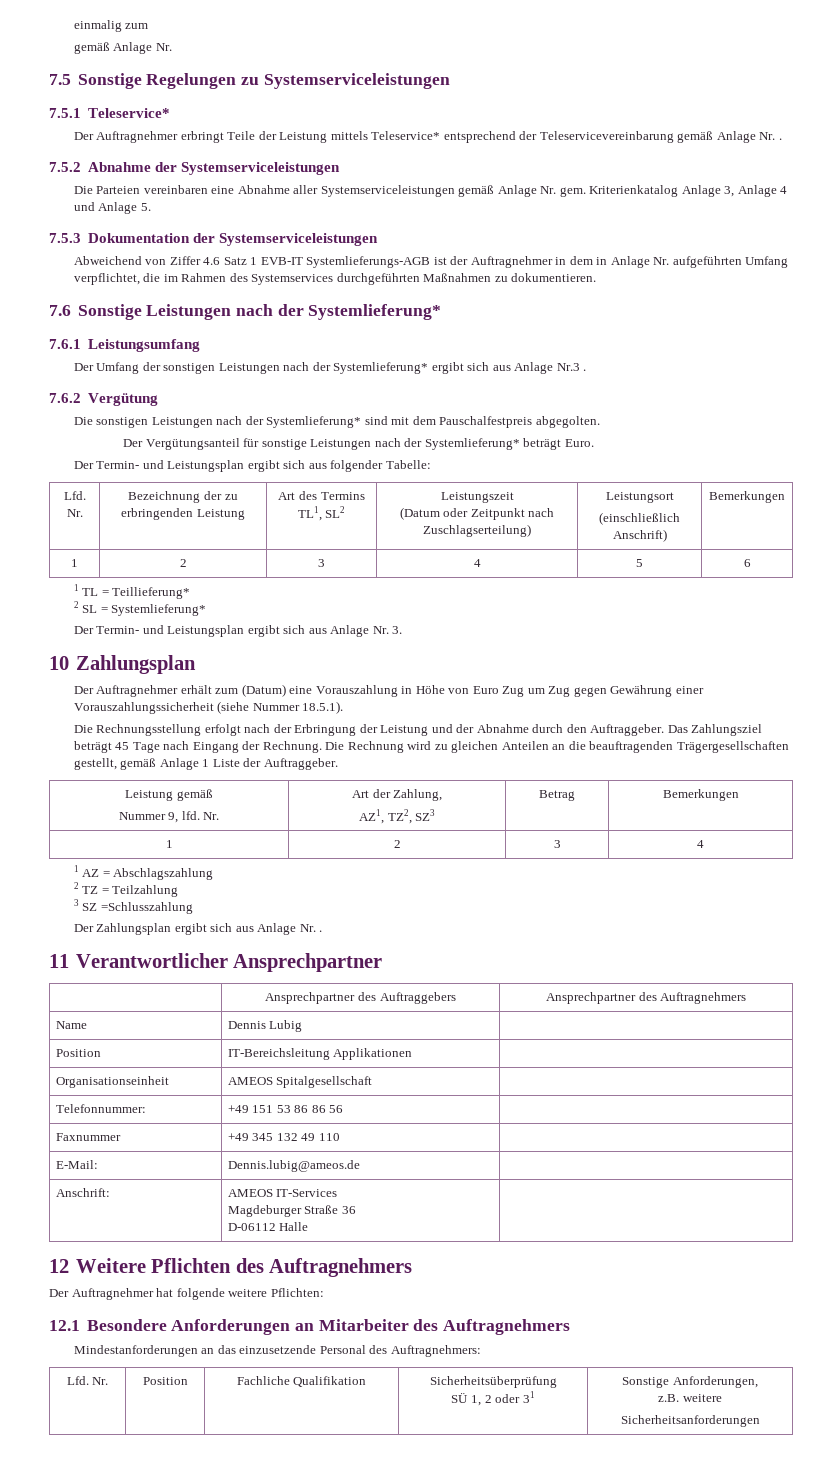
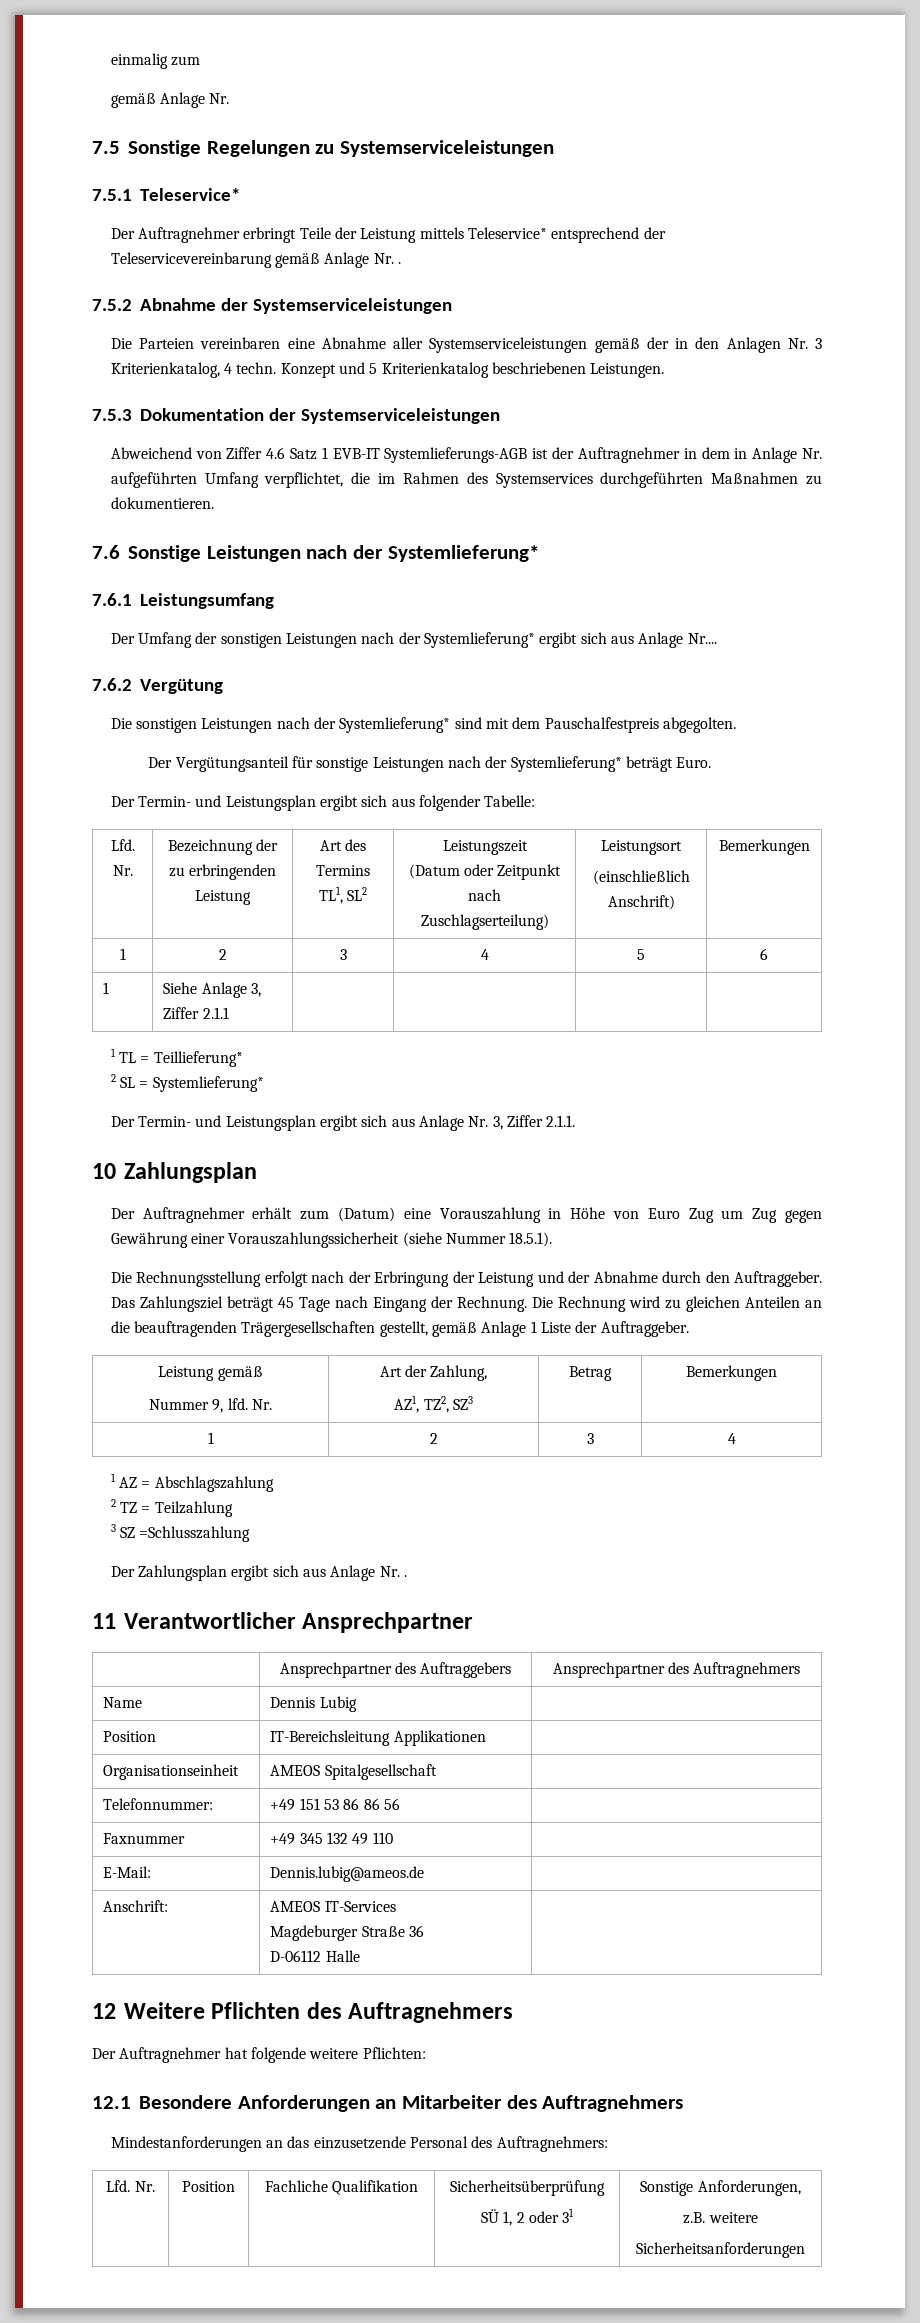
[497,185,788,197] [73,202,151,214] Anlage Nr. gem. Kriterienkatalog Anlage 3, Anlage 4 und Anlage 5. -> [646,337,823,353] [110,362,665,378] der in den Anlagen Nr. 3 Kriterienkatalog, 4 techn. Konzept und 5 Kriterienkatalog beschriebenen Leistungen.
[556,363,587,371] Nr.3 . -> [687,633,717,644] Nr....
(751, 563) none -> [103,982,110,994] [163,982,261,998] [163,1007,229,1019] // 1 | Siehe Anlage 3, Ziffer 2.1.1 | | | |
[392,626,403,634] 3. -> [492,1115,576,1130] 3, Ziffer 2.1.1.

